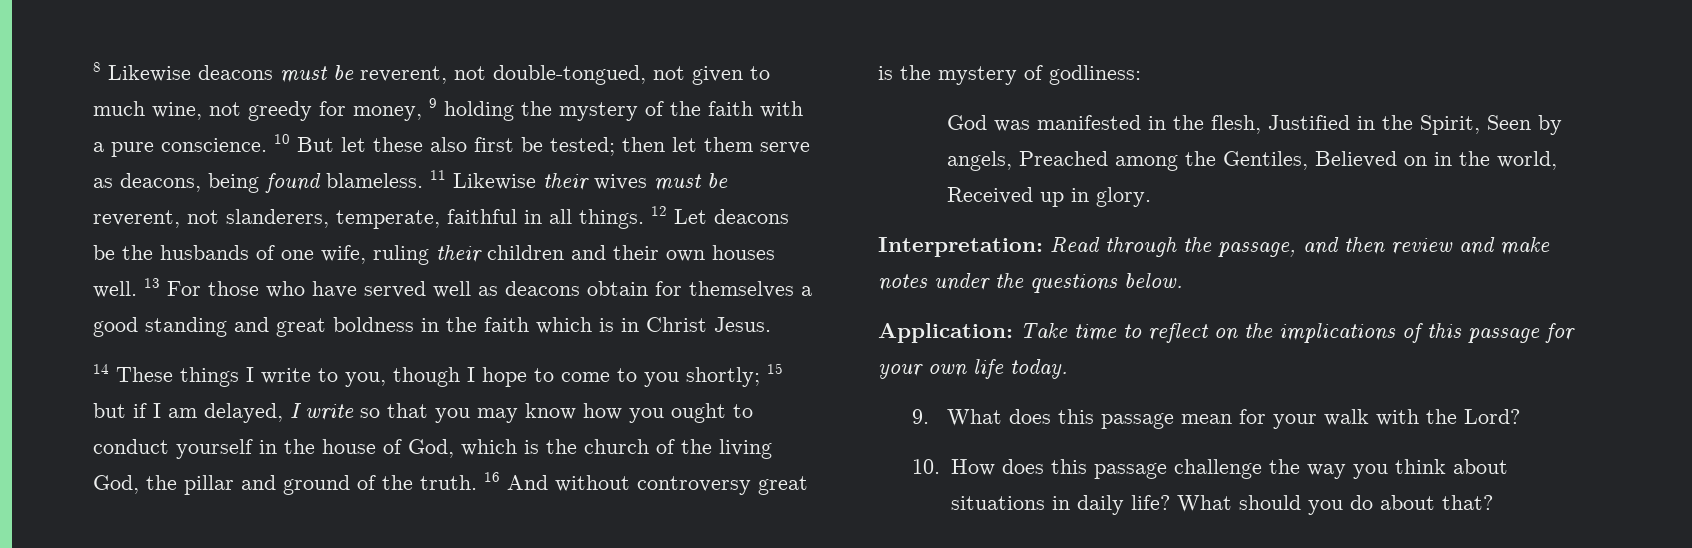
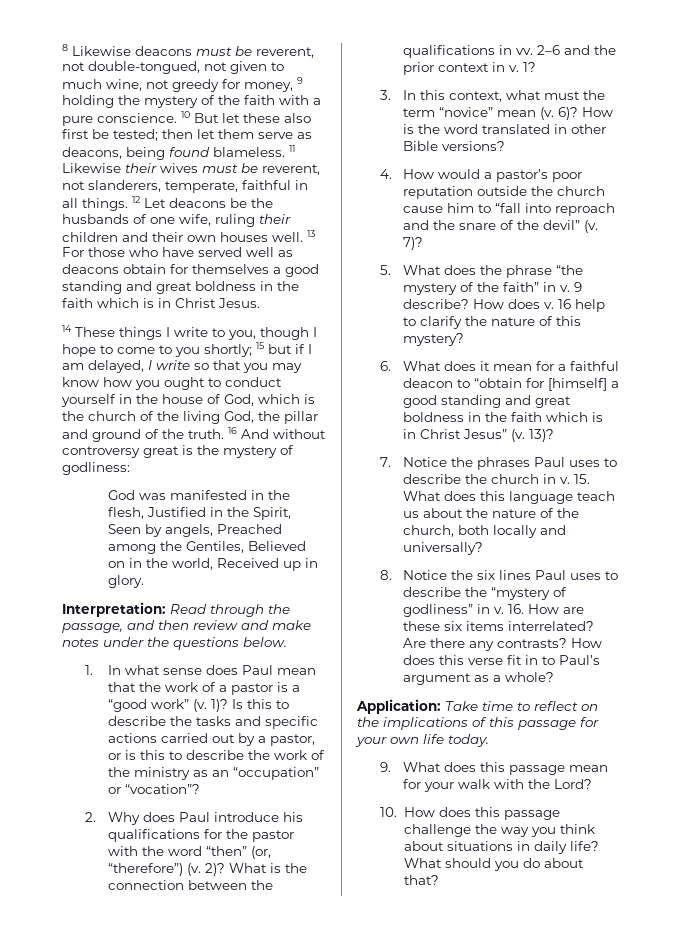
(1183, 280) none -> [85,665,317,675] [108,682,301,695] [108,699,290,712] [108,716,319,729] [108,733,316,746] [108,750,326,760] [108,767,320,780] [108,784,201,794] [85,812,304,825] [108,829,295,842] [108,846,272,859] [108,863,308,876] [108,880,274,890] [403,45,617,58] [403,62,537,75] [380,90,606,102] [403,107,614,120] [403,124,607,134] [403,141,506,151] [380,169,583,182] [403,186,606,199] [403,203,616,216] [403,220,599,233] [403,237,424,250] [380,265,584,278] [403,282,583,295] [403,299,606,312] [403,316,582,329] [403,333,465,346] [380,361,620,371] [403,378,620,391] [403,395,572,408] [403,412,604,422] [403,429,555,442] [380,457,618,470] [403,474,591,484] [403,491,616,504] [403,508,580,518] [403,525,567,538] [403,542,484,555] [380,570,619,580] [403,587,568,600] [403,604,585,617] [403,621,595,631] [403,638,603,651] [403,655,601,665] [403,672,555,685] // 1. In what sense does Paul mean that the work of a pastor is a “good work” (v. 1)? Is this to describe the tasks and specific actions carried out by a pastor, or is this to describe the work of the ministry as an “occupation” or “vocation”? // 2. Why does Paul introduce his qualifications for the pastor with the word “then” (or, “therefore”) (v. 2)? What is the connection between the qualifications in vv. 2–6 and the prior context in v. 1? // 3. In this context, what must the term “novice” mean (v. 6)? How is the word translated in other Bible versions? // 4. How would a pastor’s poor reputation outside the church cause him to “fall into reproach and the snare of the devil” (v. 7)? // 5. What does the phrase “the mystery of the faith” in v. 9 describe? How does v. 16 help to clarify the nature of this mystery? // 6. What does it mean for a faithful deacon to “obtain for [himself] a good standing and great boldness in the faith which is in Christ Jesus” (v. 13)? // 7. Notice the phrases Paul uses to describe the church in v. 15. What does this language teach us about the nature of the church, both locally and universally? // 8. Notice the six lines Paul uses to describe the “mystery of godliness” in v. 16. How are these six items interrelated? Are there any contrasts? How does this verse fit in to Paul’s argument as a whole?

